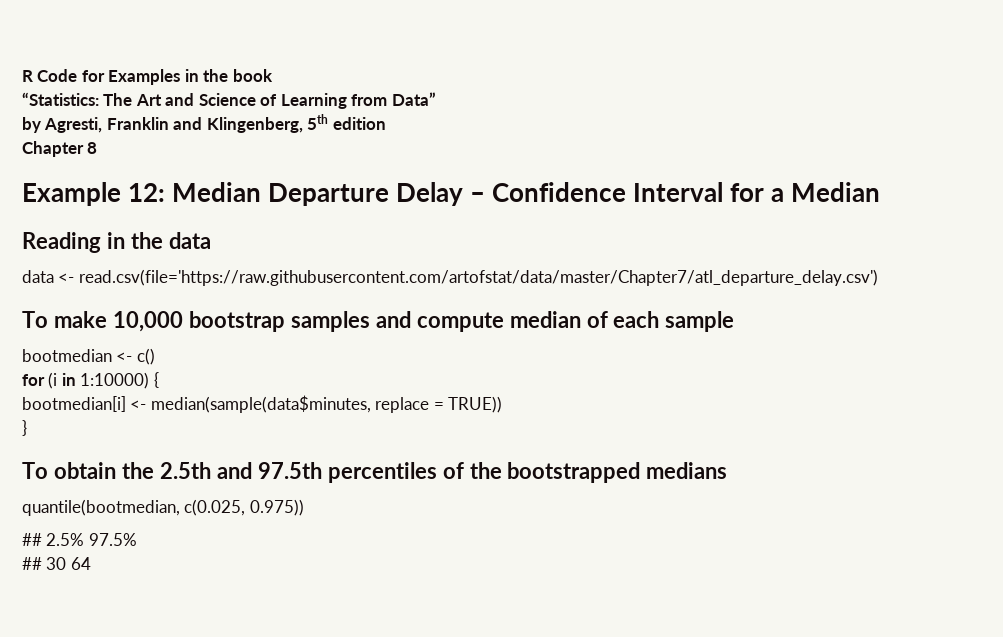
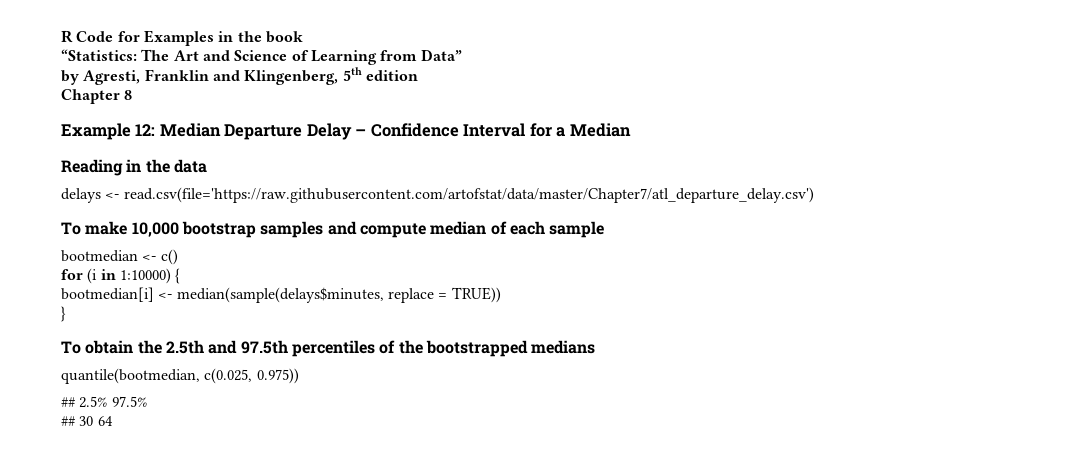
[22,270,54,283] data -> [61,188,101,203] delays
[150,395,371,413] median(sample(data$minutes, -> [176,287,384,303] median(sample(delays$minutes,

